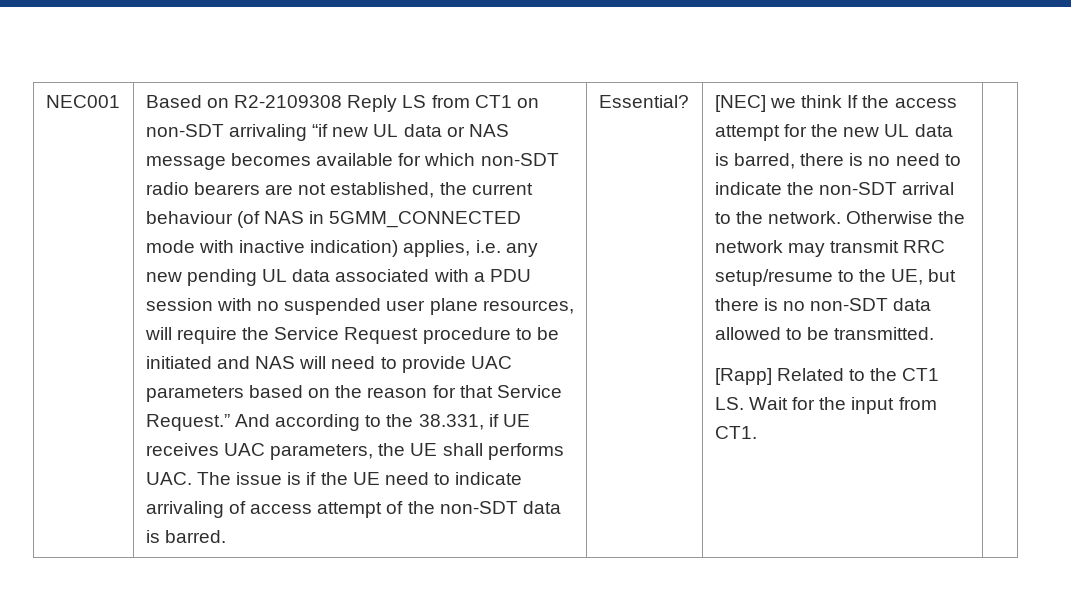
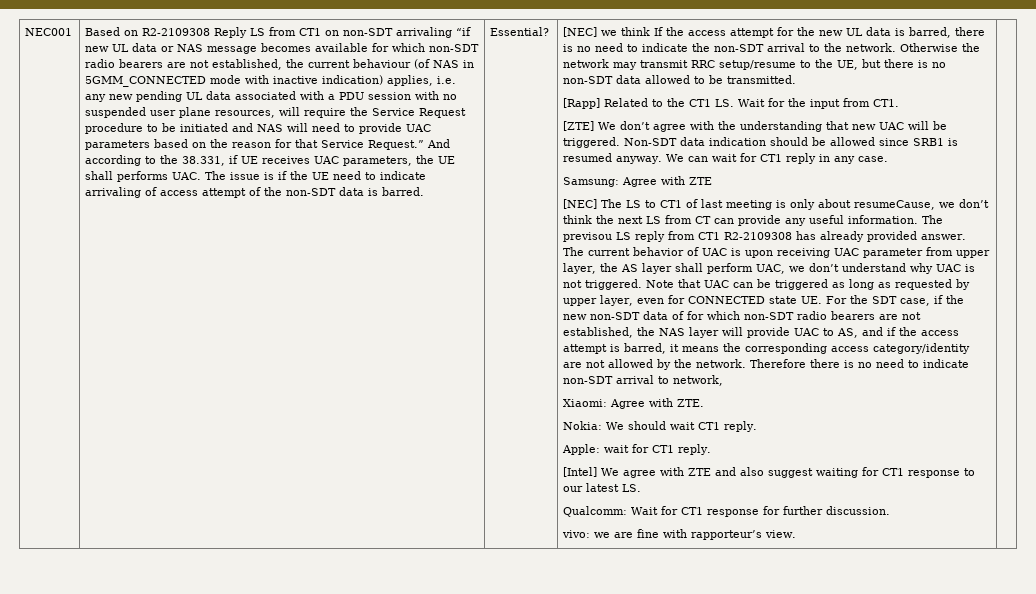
(757, 432) none -> [563,121,948,132] [563,137,959,148] [563,153,889,164] [563,176,713,187] [563,199,990,210] [563,215,944,226] [563,231,967,242] [563,247,991,258] [563,263,976,274] [563,279,971,290] [563,295,965,306] [563,311,922,320] [563,327,960,338] [563,343,971,354] [563,359,970,370] [563,375,724,386] [563,398,705,409] [563,421,758,432] [562,444,712,455] [563,467,976,478] [563,483,642,492] [563,506,891,517] [562,529,797,540] // [ZTE] We don’t agree with the understanding that new UAC will be triggered. Non-SDT data indication should be allowed since SRB1 is resumed anyway. We can wait for CT1 reply in any case. // Samsung: Agree with ZTE // [NEC] The LS to CT1 of last meeting is only about resumeCause, we don’t think the next LS from CT can provide any useful information. The previsou LS reply from CT1 R2-2109308 has already provided answer. The current behavior of UAC is upon receiving UAC parameter from upper layer, the AS layer shall perform UAC, we don’t understand why UAC is not triggered. Note that UAC can be triggered as long as requested by upper layer, even for CONNECTED state UE. For the SDT case, if the new non-SDT data of for which non-SDT radio bearers are not established, the NAS layer will provide UAC to AS, and if the access attempt is barred, it means the corresponding access category/identity are not allowed by the network. Therefore there is no need to indicate non-SDT arrival to network, // Xiaomi: Agree with ZTE. // Nokia: We should wait CT1 reply. // Apple: wait for CT1 reply. // [Intel] We agree with ZTE and also suggest waiting for CT1 response to our latest LS. // Qualcomm: Wait for CT1 response for further discussion. // vivo: we are fine with rapporteur’s view.

